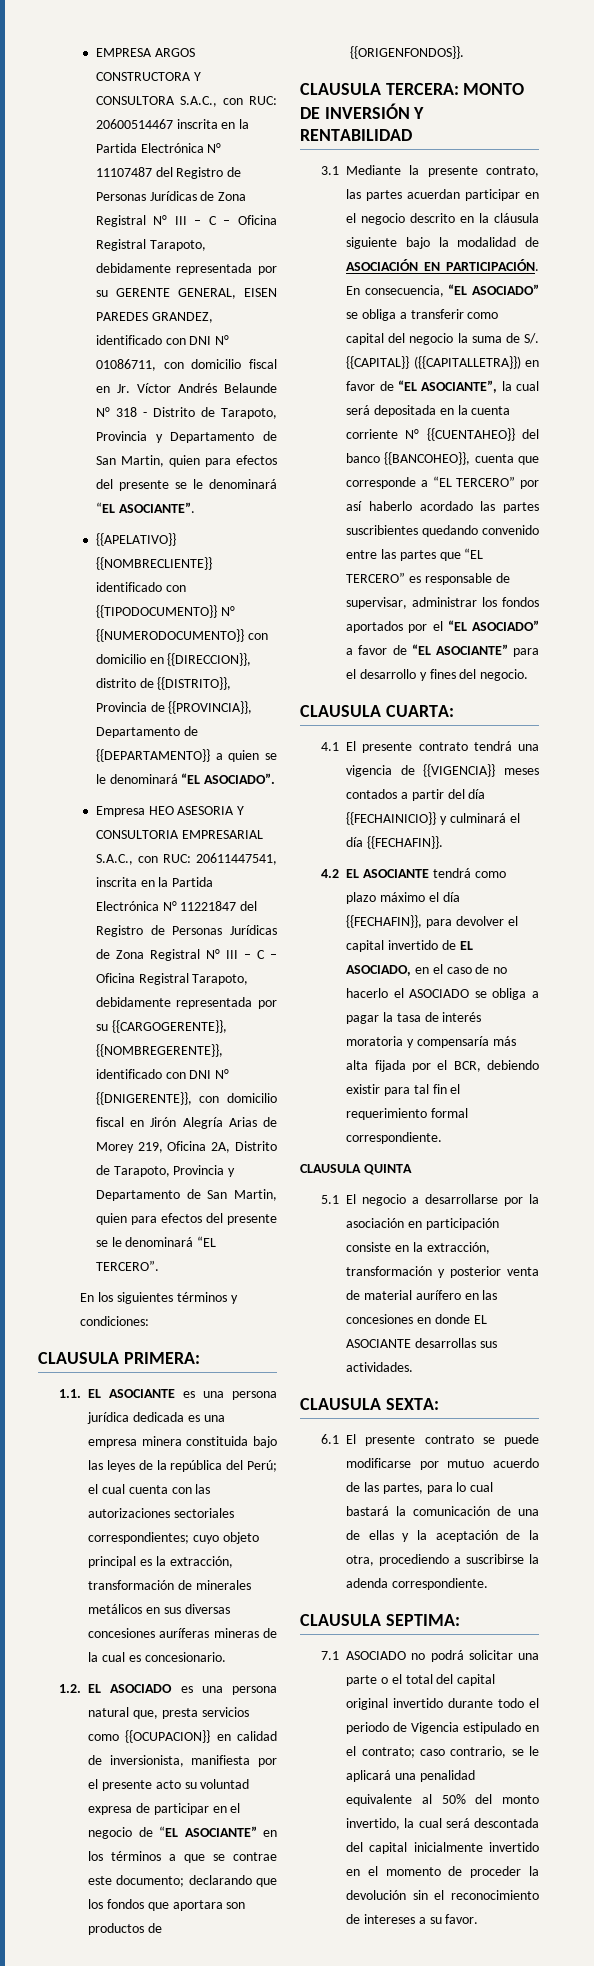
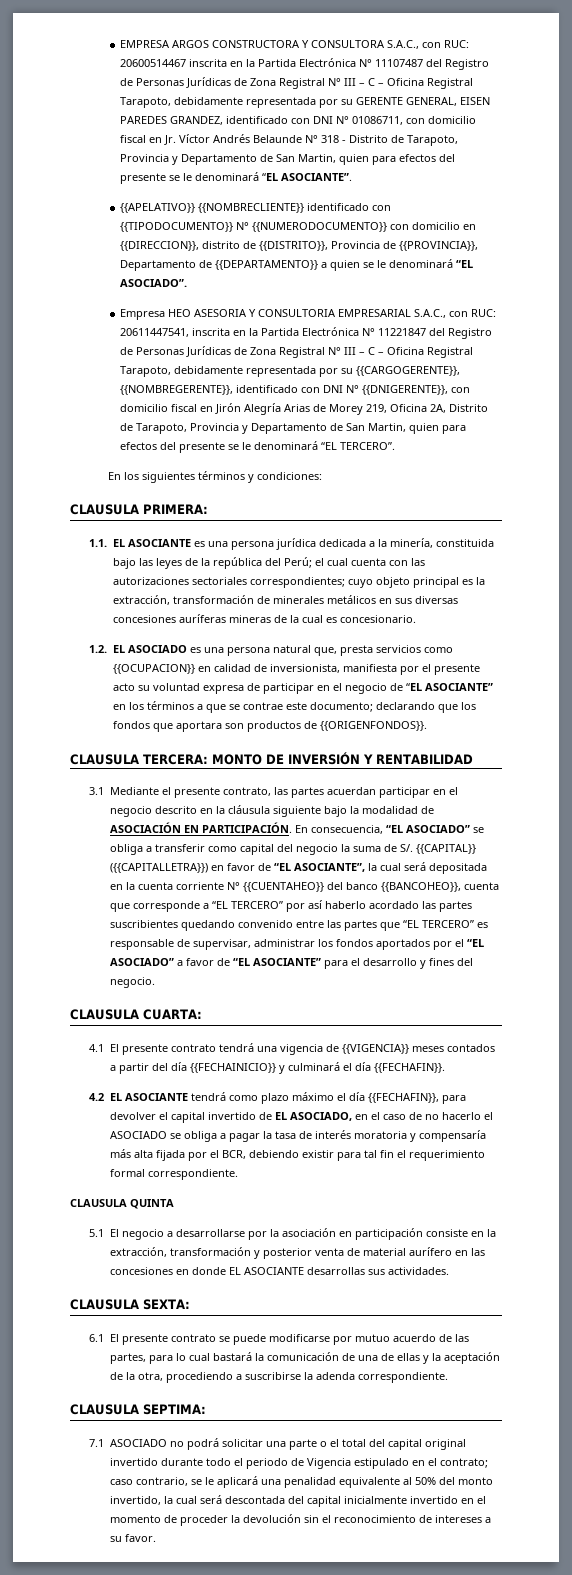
[187,1415,225,1422] [88,1436,182,1448] es una empresa minera -> [368,538,433,548] a la minería,
[409,165,420,175] la -> [161,787,171,795] el

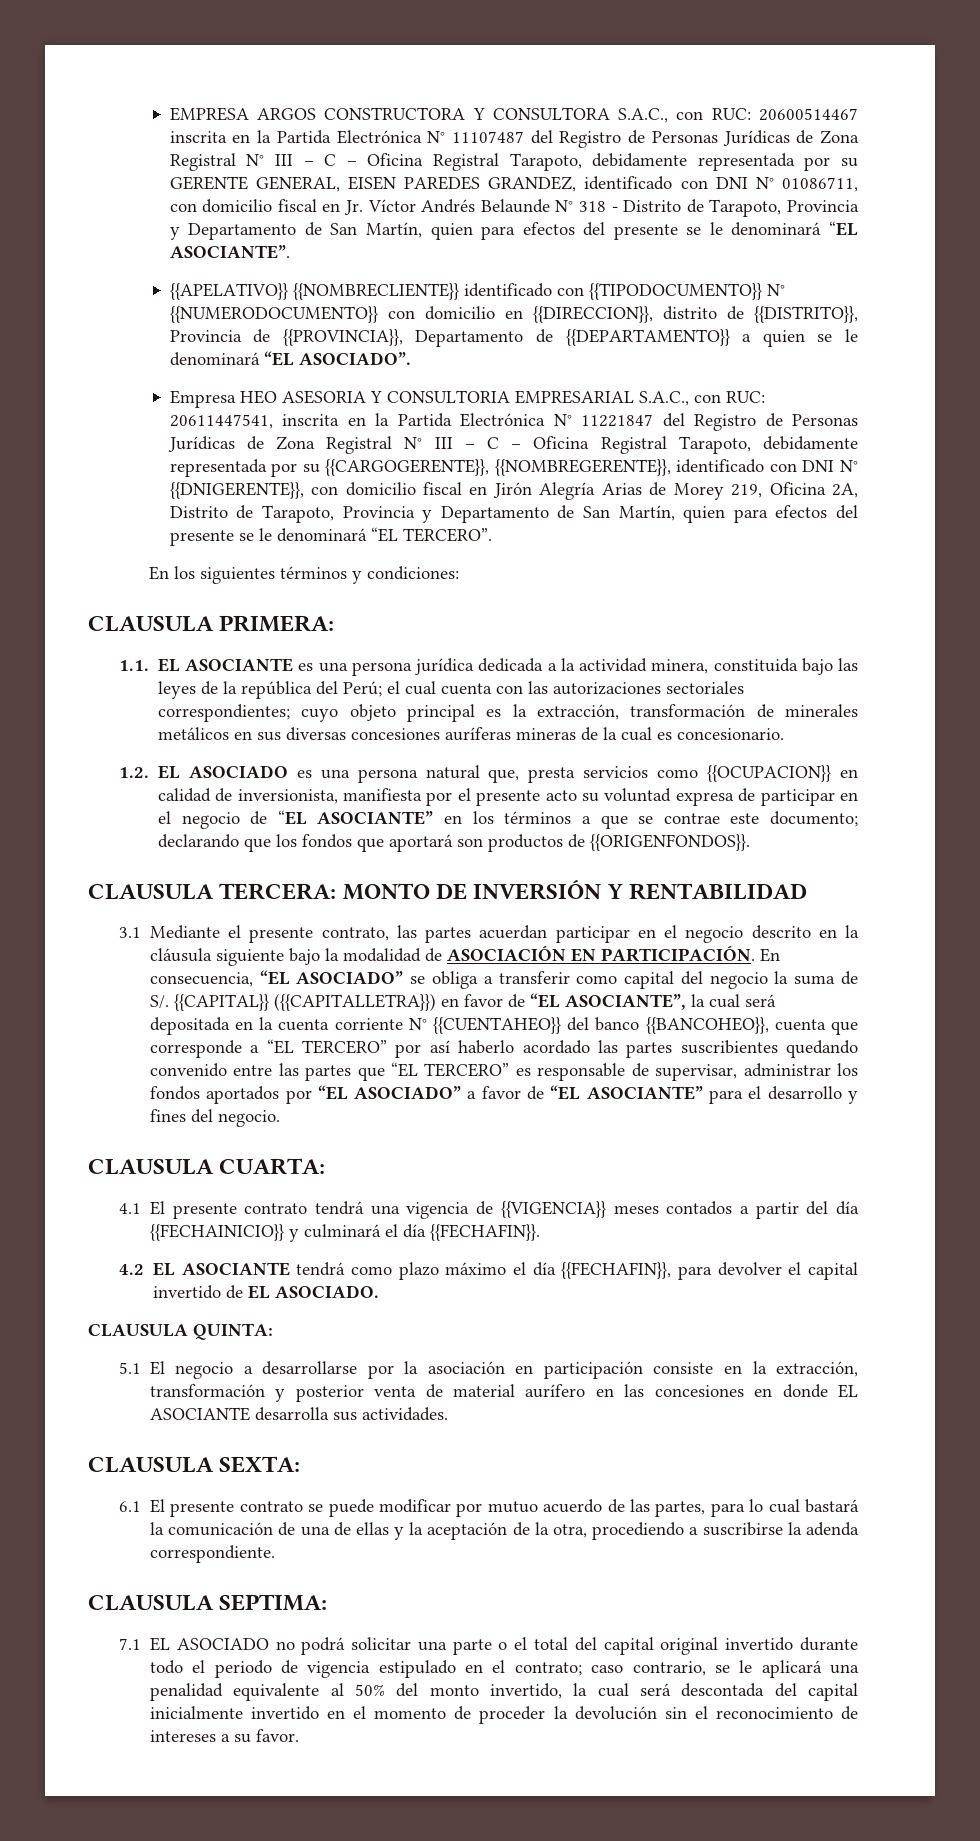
[298,154,337,163] Martin, -> [365,222,422,238] Martín,
[368,423,407,432] Martin, -> [618,505,675,521] Martín,
[389,538,433,548] minería, -> [579,658,709,674] actividad minera,
[175,721,222,732] aportara -> [388,834,453,852] aportará
[454,939,464,947] el -> (312, 1097) none
[289,1112,493,1121] [109,1130,486,1142] [109,1149,485,1161] [109,1169,238,1180] [70,1199,174,1209] ASOCIADO, en el caso de no hacerlo el ASOCIADO se obliga a pagar la tasa de interés moratoria y compensaría más alta fijada por el BCR, debiendo existir para tal fin el requerimiento formal correspondiente. // CLAUSULA QUINTA -> [274,1285,379,1298] [88,1323,273,1340] ASOCIADO. // CLAUSULA QUINTA:
[306,1267,365,1275] desarrollas -> [254,1407,329,1421] desarrolla
[268,1334,330,1342] modificarse -> [378,1499,451,1513] modificar
(105, 1443) none -> [149,1637,170,1651] EL
[306,1458,351,1469] Vigencia -> [307,1661,371,1678] vigencia

